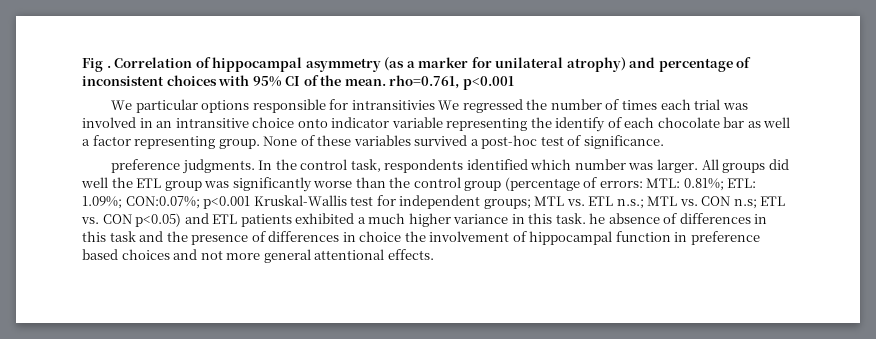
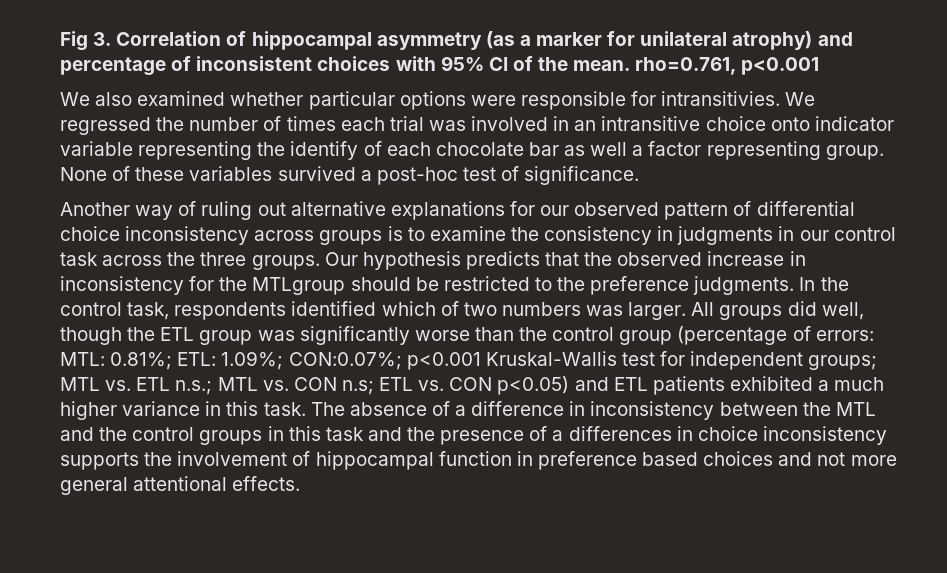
[106,65,111,68] . -> [93,32,112,46] 3.
(133, 105) none -> [95,91,304,106] also examined whether
(250, 106) none -> [470,95,516,106] were
[351,100,435,110] intransitivies -> [661,91,781,106] intransitivies.
(664, 142) none -> [60,201,855,220] [60,226,896,245] [60,251,806,270] [60,276,586,295] Another way of ruling out alternative explanations for our observed pattern of differential choice inconsistency across groups is to examine the consistency in judgments in our control task across the three groups. Our hypothesis predicts that the observed increase in inconsistency for the MTLgroup should be restricted to the
[574,159,626,170] number -> [440,301,581,316] of two numbers
[81,177,108,188] well -> [821,302,864,320] [60,327,122,345] well, though
[589,213,606,224] he -> [310,402,345,416] The
[679,213,751,224] differences -> [455,401,876,420] [60,427,263,445] a difference in inconsistency between the MTL and the control groups
(266, 236) none -> [552,430,564,441] a
(402, 236) none -> [762,426,887,445] [60,452,139,470] inconsistency supports

